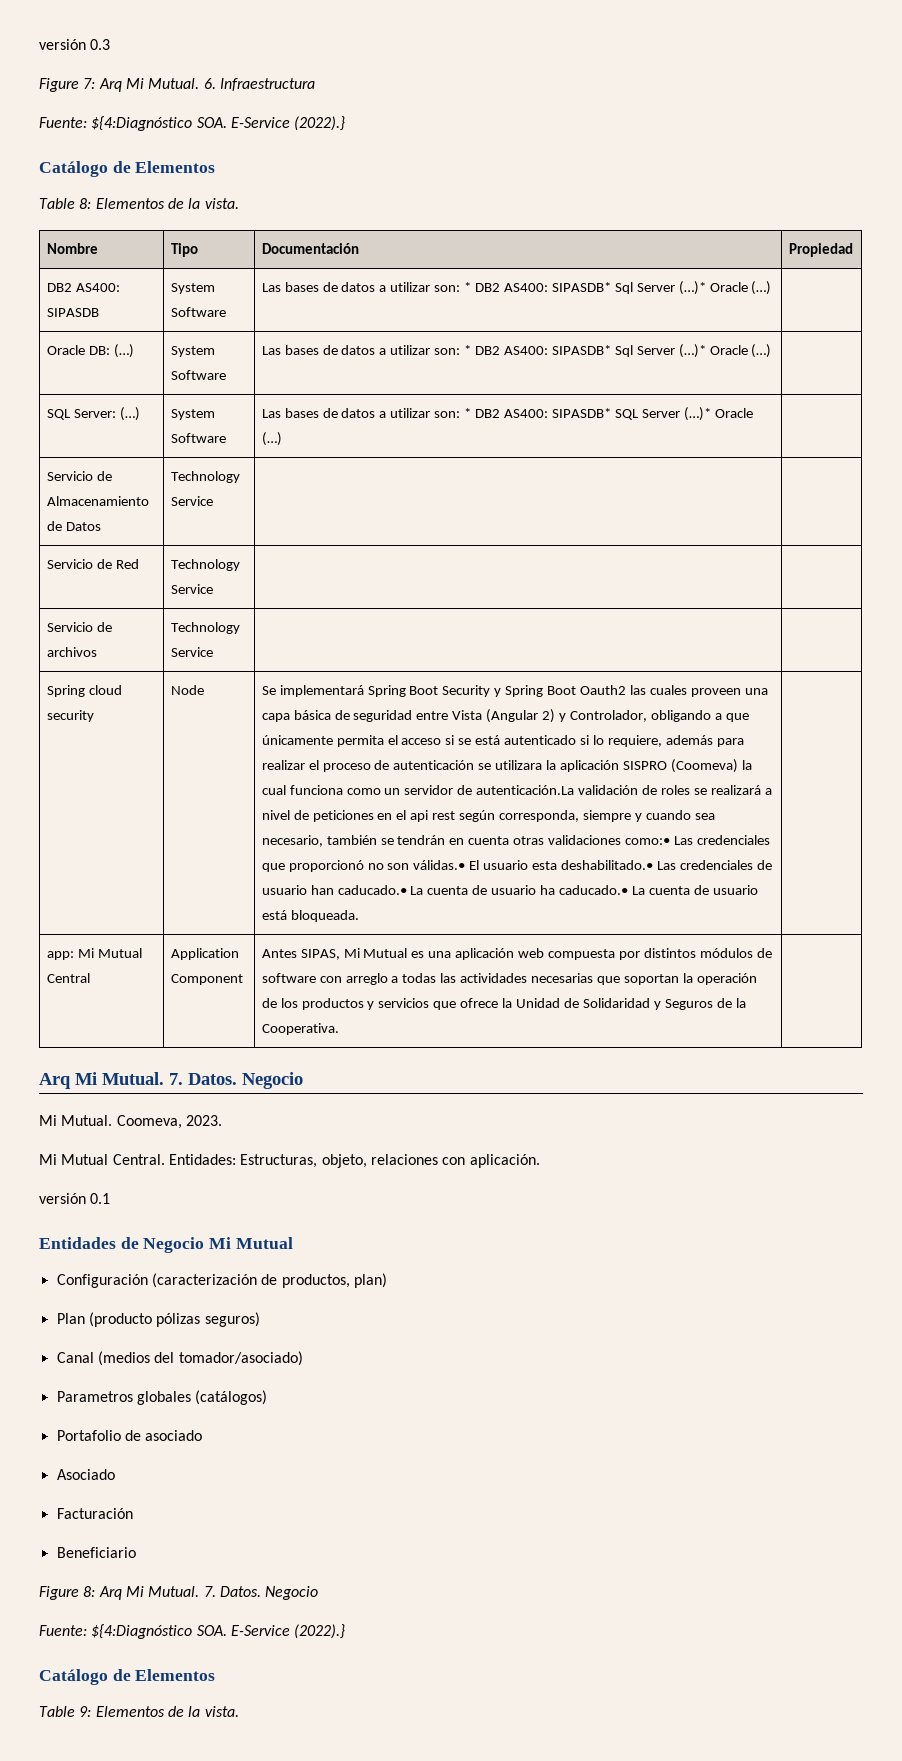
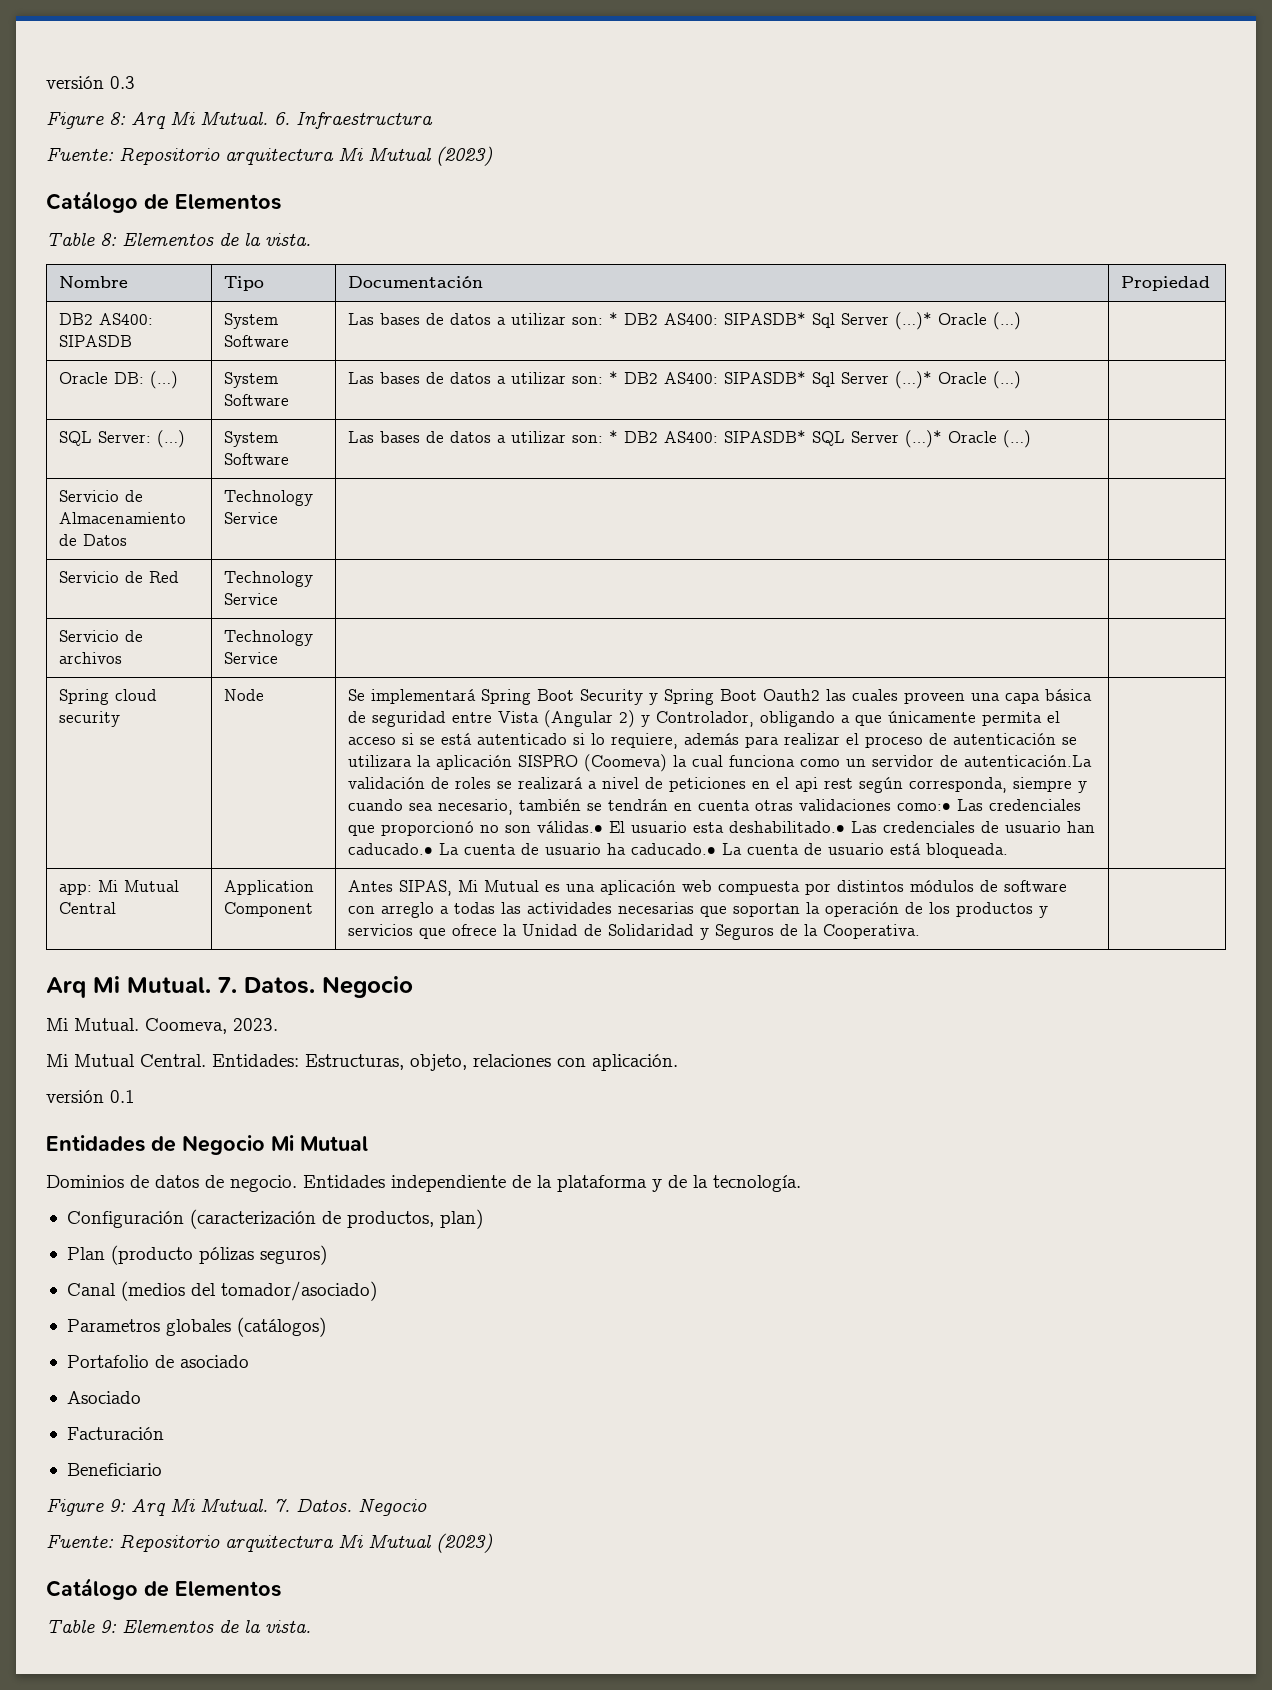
[83,78,96,89] 7: -> [109,112,126,125] 8:
[91,116,346,131] ${4:Diagnóstico SOA. E-Service (2022).} -> [119,146,493,166] Repositorio arquitectura Mi Mutual (2023)
(293, 1243) none -> [46,1175,801,1192] // Dominios de datos de negocio. Entidades independiente de la plataforma y de la tecnología.
[83,1586,96,1597] 8: -> [109,1499,126,1512] 9:
[91,1624,346,1639] ${4:Diagnóstico SOA. E-Service (2022).} -> [119,1533,493,1553] Repositorio arquitectura Mi Mutual (2023)

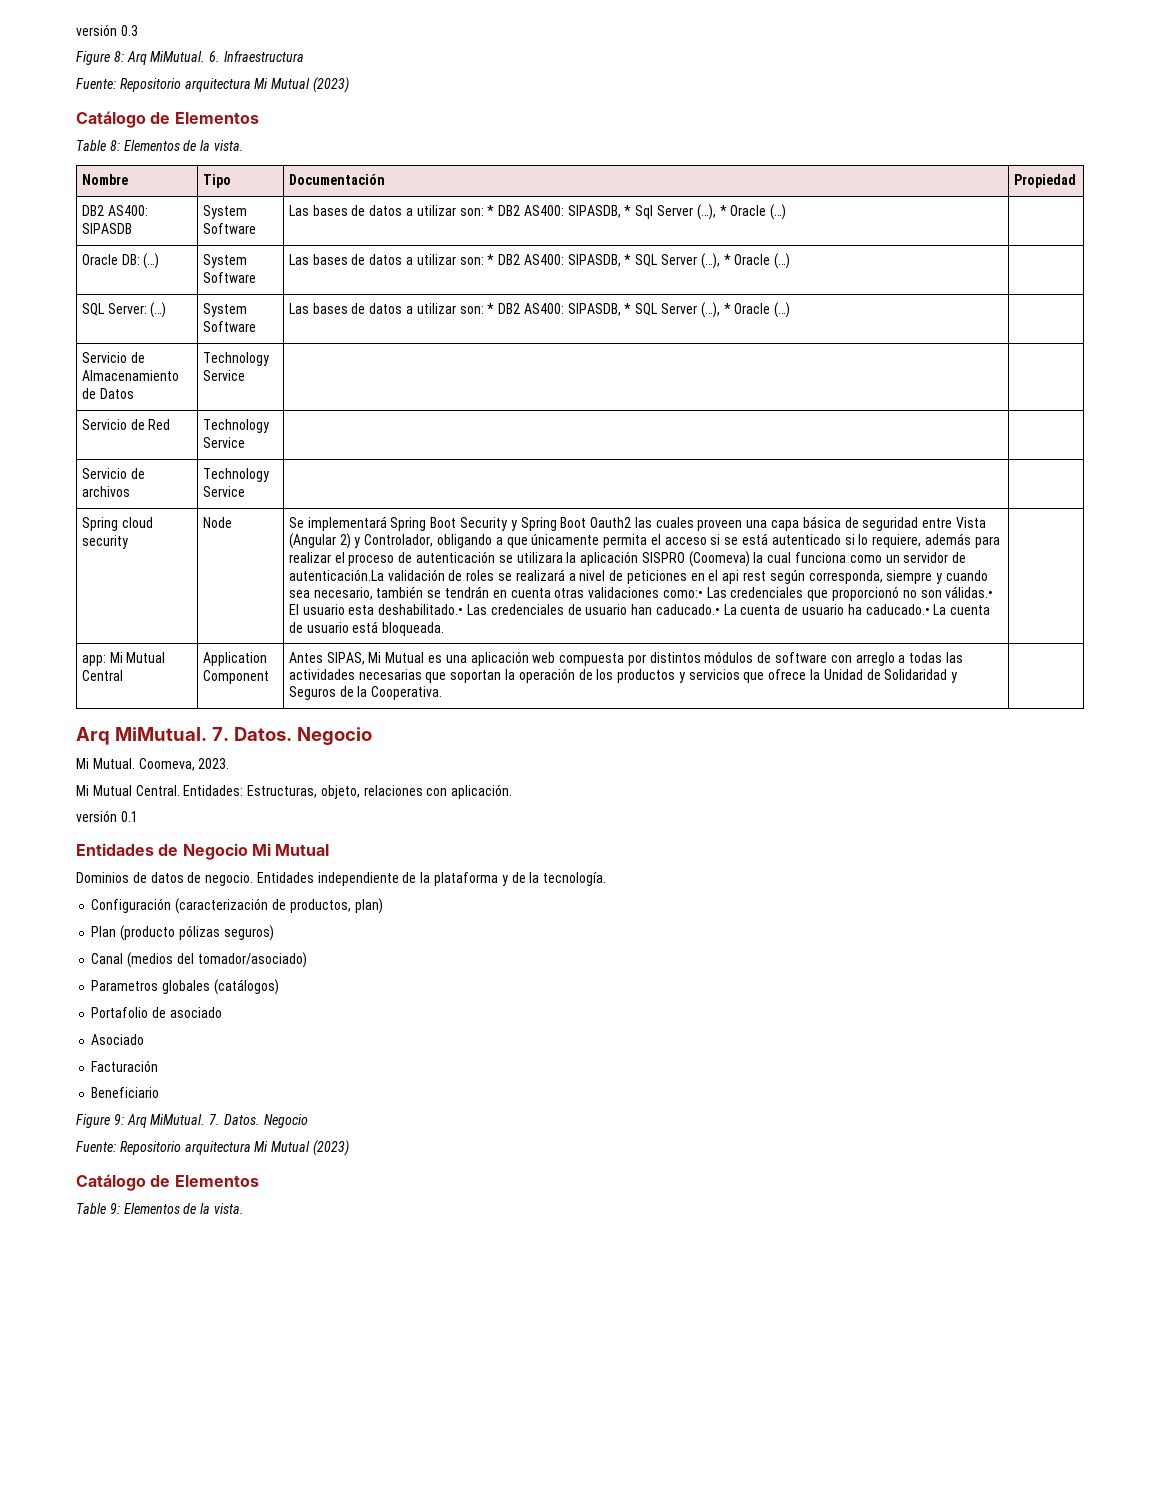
[170,111,268,125] Mi Mutual. -> [150,51,206,62] MiMutual.
[724,312,933,330] SIPASDB* Sql Server (…)* -> [567,204,727,220] SIPASDB, * Sql Server (…), *
[724,371,933,389] SIPASDB* Sql Server (…)* -> [567,253,731,269] SIPASDB, * SQL Server (…), *
[724,430,943,448] SIPASDB* SQL Server (…)* -> [567,302,731,318] SIPASDB, * SQL Server (…), *
[93,976,211,993] Mi Mutual. -> [114,727,207,741] MiMutual.
[170,1498,268,1512] Mi Mutual. -> [150,1114,206,1125] MiMutual.

